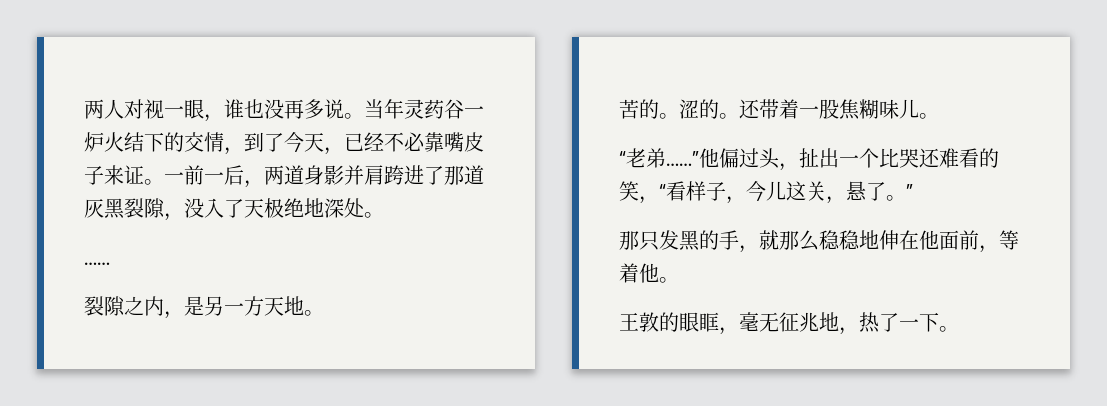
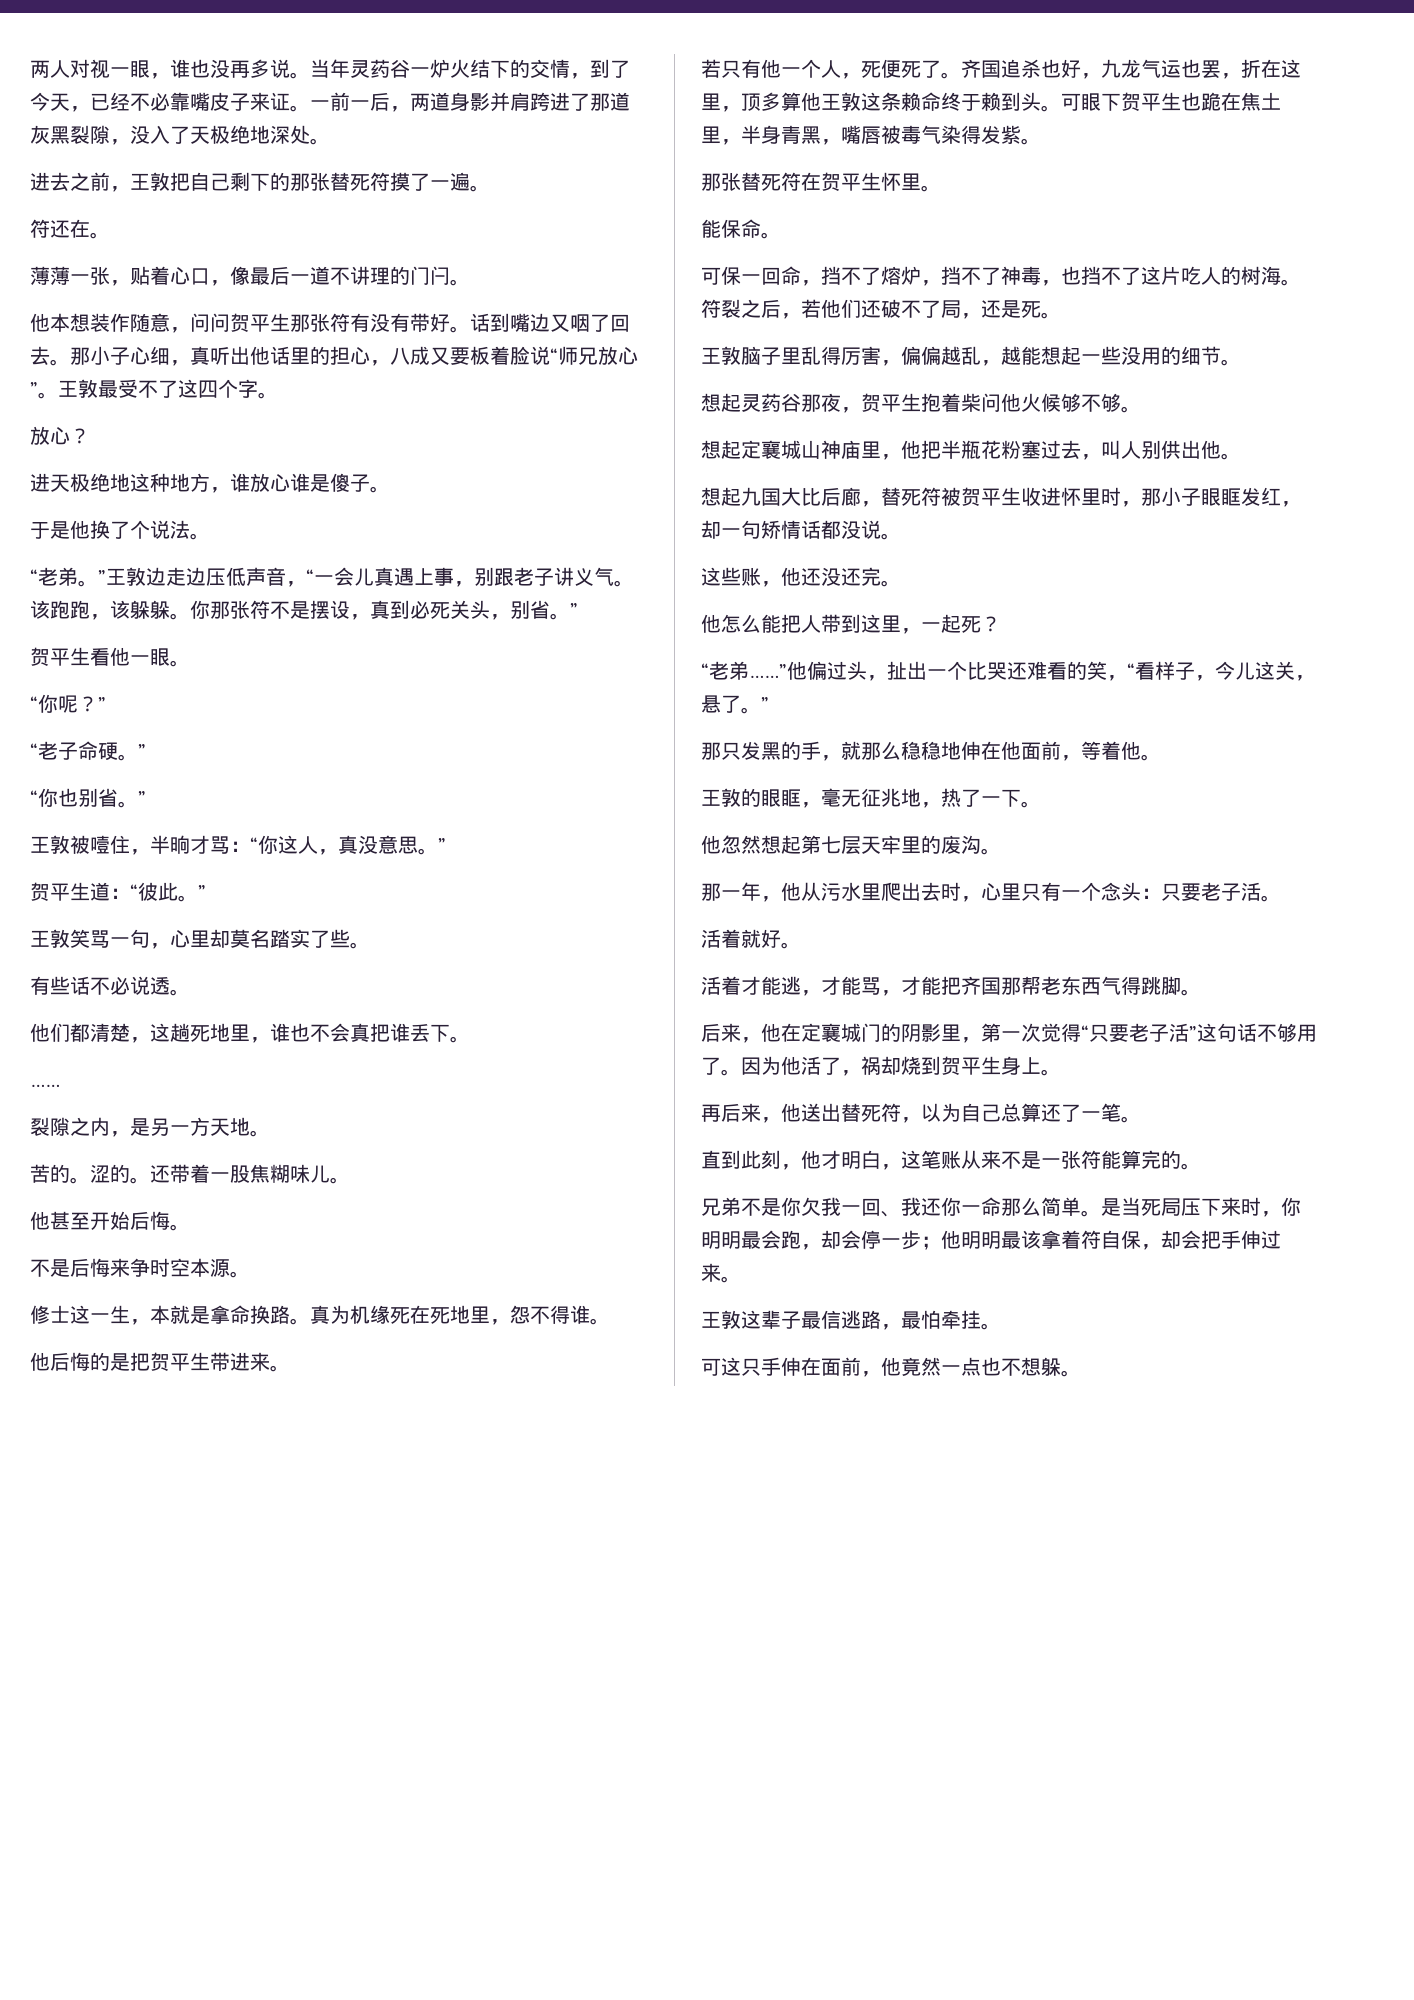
(384, 215) none -> [30,172,490,192] [30,219,110,239] [30,266,470,286] [30,313,630,333] [30,346,638,366] [30,379,278,399] [30,426,90,445] [30,473,390,493] [30,520,210,540] [30,567,634,587] [30,600,578,620] [30,647,190,667] [30,694,106,713] [30,741,146,761] [30,788,146,808] [30,835,446,855] [30,882,206,902] [30,929,370,949] [30,976,190,996] [30,1023,470,1043] // 进去之前，王敦把自己剩下的那张替死符摸了一遍。 // 符还在。 // 薄薄一张，贴着心口，像最后一道不讲理的门闩。 // 他本想装作随意，问问贺平生那张符有没有带好。话到嘴边又咽了回去。那小子心细，真听出他话里的担心，八成又要板着脸说“师兄放心”。王敦最受不了这四个字。 // 放心？ // 进天极绝地这种地方，谁放心谁是傻子。 // 于是他换了个说法。 // “老弟。”王敦边走边压低声音，“一会儿真遇上事，别跟老子讲义气。该跑跑，该躲躲。你那张符不是摆设，真到必死关头，别省。” // 贺平生看他一眼。 // “你呢？” // “老子命硬。” // “你也别省。” // 王敦被噎住，半晌才骂：“你这人，真没意思。” // 贺平生道：“彼此。” // 王敦笑骂一句，心里却莫名踏实了些。 // 有些话不必说透。 // 他们都清楚，这趟死地里，谁也不会真把谁丢下。
(939, 116) none -> [30,1211,190,1231] [30,1258,250,1278] [30,1305,610,1325] [30,1352,290,1372] [701,59,1301,79] [701,92,1281,112] [701,125,1041,145] [701,172,941,192] [701,219,781,239] [701,266,1301,286] [701,299,1061,319] [701,346,1241,366] [701,393,1141,413] [701,440,1241,460] [701,487,1301,507] [701,520,901,540] [701,567,901,587] [701,614,1001,634] // 他甚至开始后悔。 // 不是后悔来争时空本源。 // 修士这一生，本就是拿命换路。真为机缘死在死地里，怨不得谁。 // 他后悔的是把贺平生带进来。 // 若只有他一个人，死便死了。齐国追杀也好，九龙气运也罢，折在这里，顶多算他王敦这条赖命终于赖到头。可眼下贺平生也跪在焦土里，半身青黑，嘴唇被毒气染得发紫。 // 那张替死符在贺平生怀里。 // 能保命。 // 可保一回命，挡不了熔炉，挡不了神毒，也挡不了这片吃人的树海。符裂之后，若他们还破不了局，还是死。 // 王敦脑子里乱得厉害，偏偏越乱，越能想起一些没用的细节。 // 想起灵药谷那夜，贺平生抱着柴问他火候够不够。 // 想起定襄城山神庙里，他把半瓶花粉塞过去，叫人别供出他。 // 想起九国大比后廊，替死符被贺平生收进怀里时，那小子眼眶发红，却一句矫情话都没说。 // 这些账，他还没还完。 // 他怎么能把人带到这里，一起死？
(959, 329) none -> [701,835,1001,855] [701,882,1281,902] [701,929,801,949] [701,976,1201,996] [701,1023,1317,1043] [701,1056,1061,1076] [701,1103,1141,1123] [701,1150,1201,1170] [701,1197,1301,1217] [701,1230,1281,1250] [701,1263,741,1283] [701,1310,1001,1330] [701,1357,1081,1377] // 他忽然想起第七层天牢里的废沟。 // 那一年，他从污水里爬出去时，心里只有一个念头：只要老子活。 // 活着就好。 // 活着才能逃，才能骂，才能把齐国那帮老东西气得跳脚。 // 后来，他在定襄城门的阴影里，第一次觉得“只要老子活”这句话不够用了。因为他活了，祸却烧到贺平生身上。 // 再后来，他送出替死符，以为自己总算还了一笔。 // 直到此刻，他才明白，这笔账从来不是一张符能算完的。 // 兄弟不是你欠我一回、我还你一命那么简单。是当死局压下来时，你明明最会跑，却会停一步；他明明最该拿着符自保，却会把手伸过来。 // 王敦这辈子最信逃路，最怕牵挂。 // 可这只手伸在面前，他竟然一点也不想躲。

